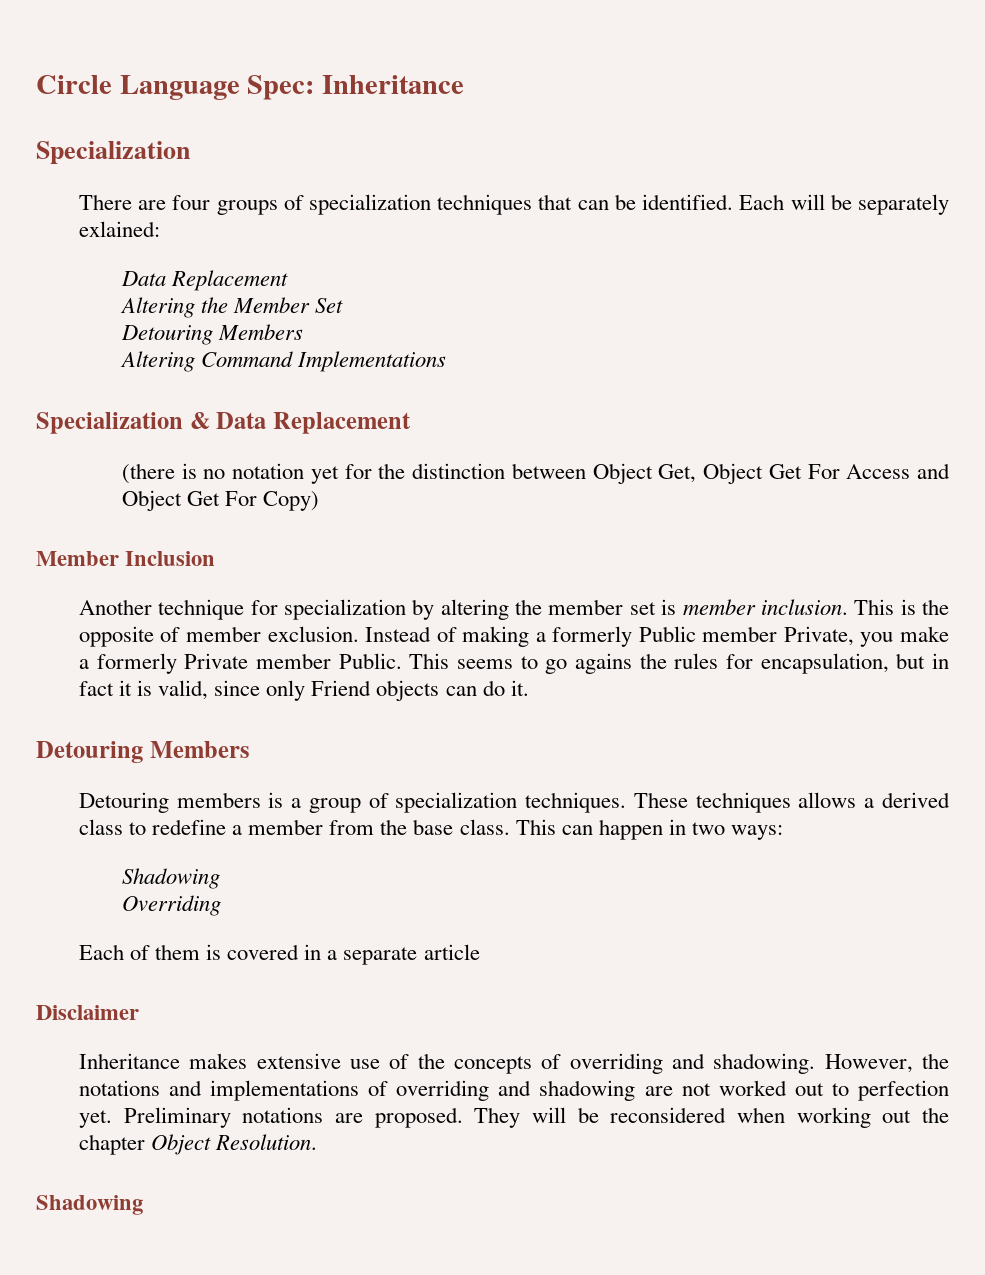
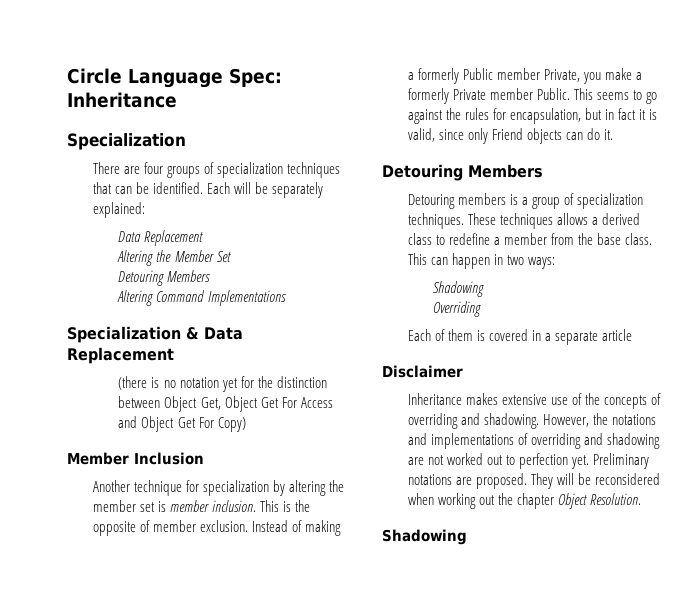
[78,221,160,237] exlained: -> [92,202,145,218] explained:
[574,653,632,674] agains -> [407,109,443,124] against

